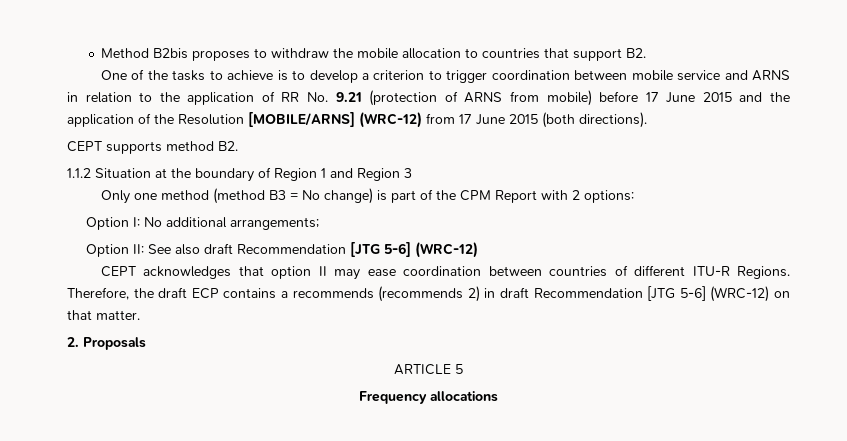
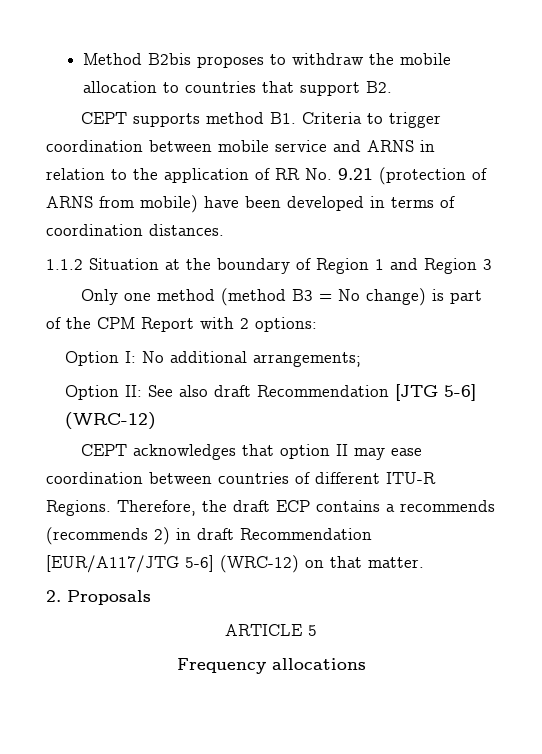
[100,69,425,83] One of the tasks to achieve is to develop a criterion -> [80,112,362,127] CEPT supports method B1. Criteria
[599,91,790,103] [67,112,647,128] [67,141,238,154] before 17 June 2015 and the application of the Resolution [MOBILE/ARNS] (WRC-12) from 17 June 2015 (both directions). // CEPT supports method B2. -> [204,196,455,211] [46,224,224,236] have been developed in terms of coordination distances.
[647,286,676,301] [JTG -> [46,555,179,573] [EUR/A117/JTG

